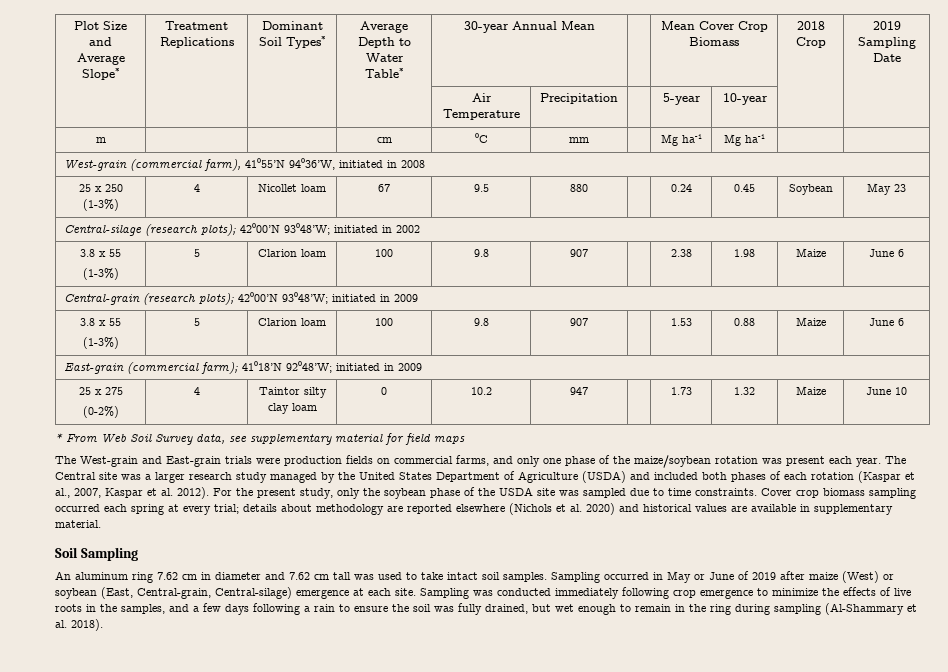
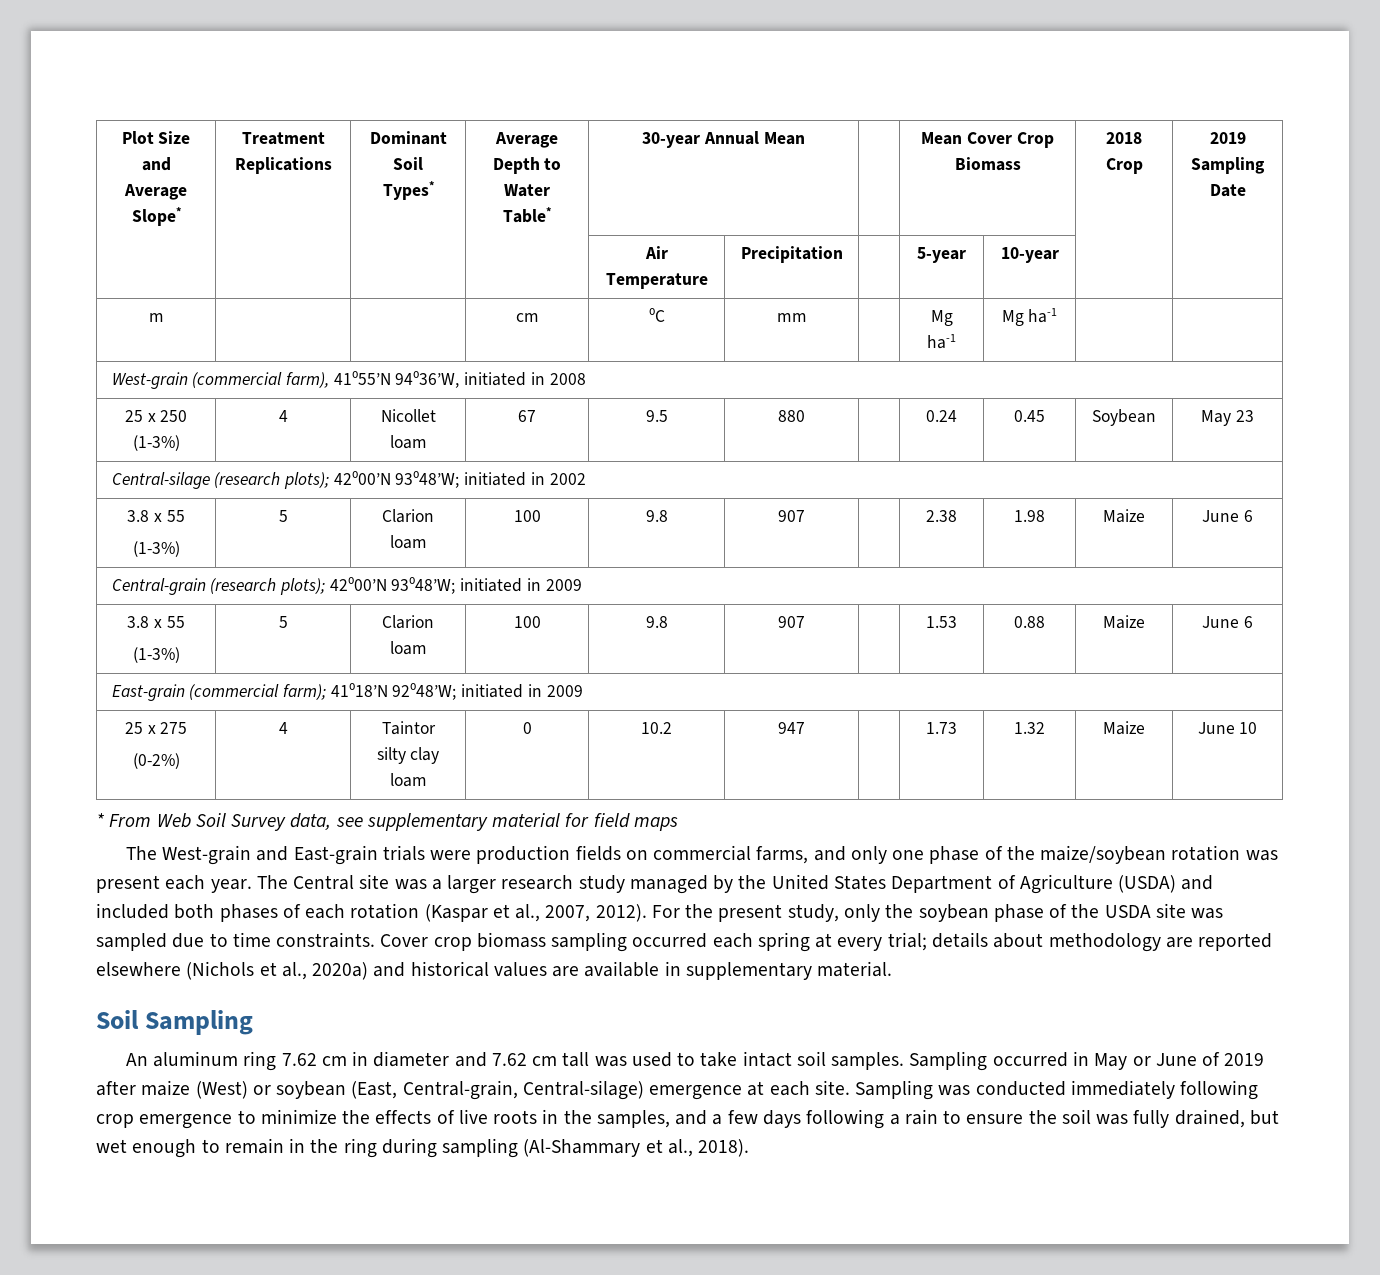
[105,488,173,498] Kaspar et al. -> (591, 913) none
[570,503,615,515] al. 2020) -> [281,962,369,980] al., 2020a)
[55,620,67,628] al. -> [667,1139,693,1157] al.,

